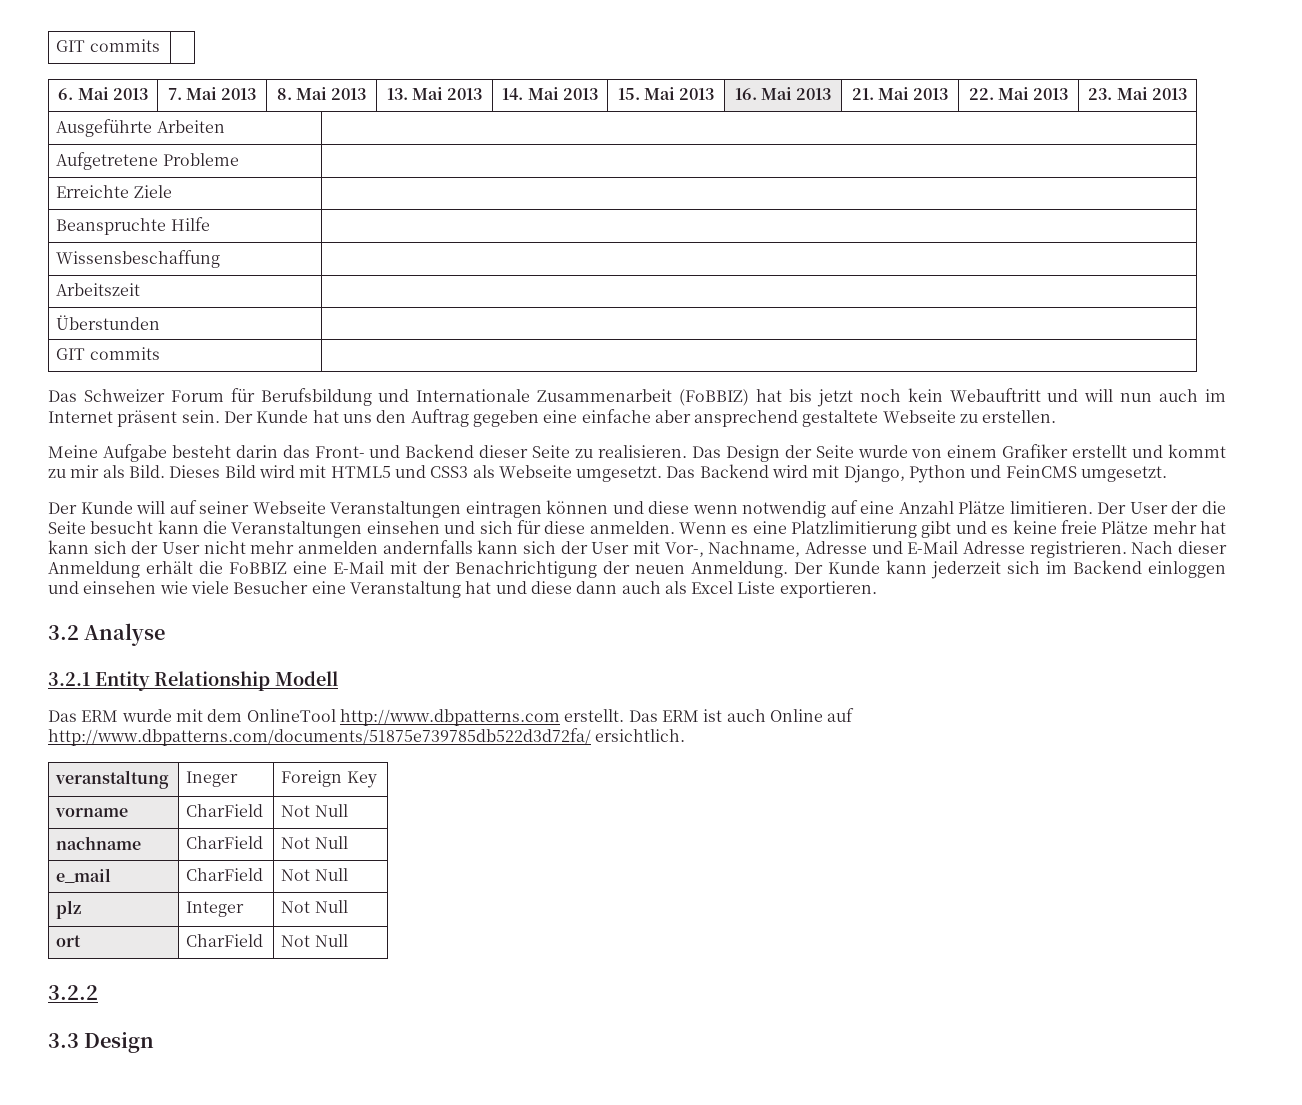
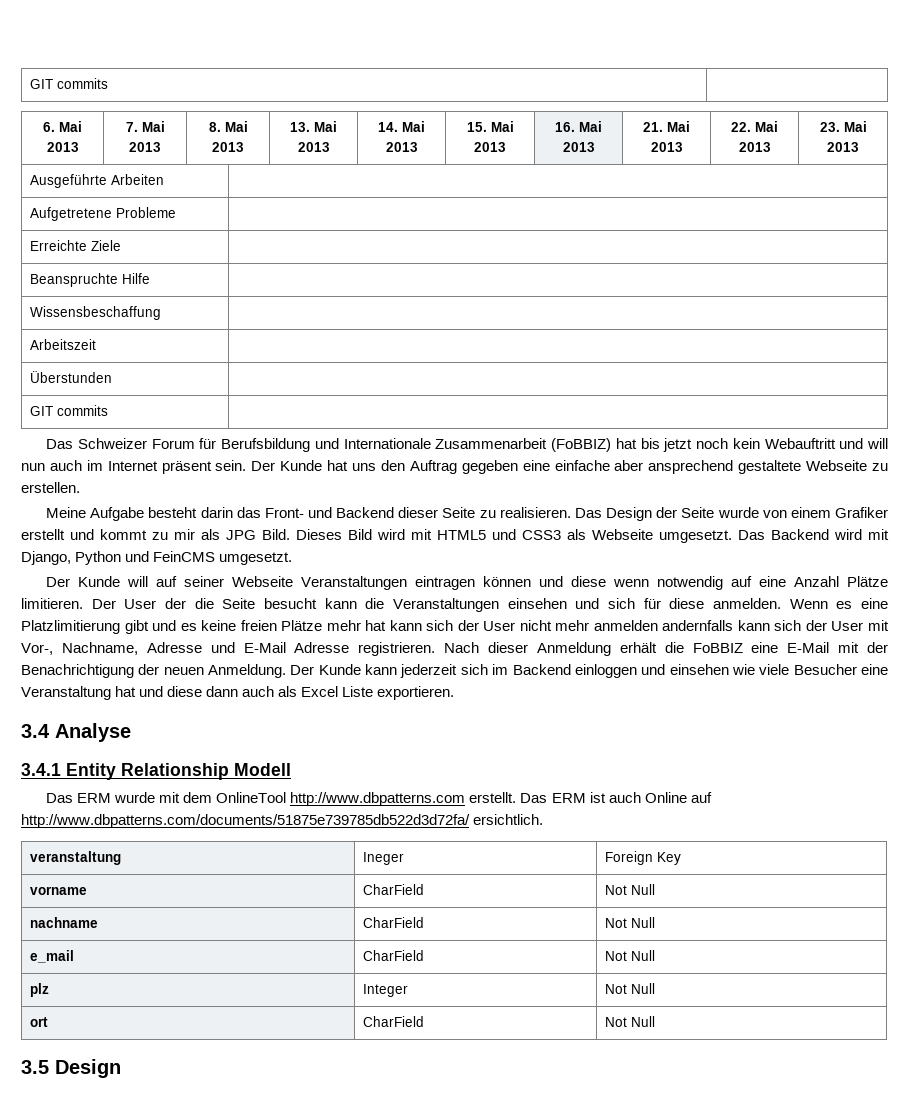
(125, 471) none -> [226,530,256,540] JPG
[1060,520,1097,534] freie -> [240,620,277,631] freien
[48,625,79,640] 3.2 -> [21,724,50,738] 3.4
[48,672,90,686] 3.2.1 -> [21,763,61,776] 3.4.1
[48,985,98,1000] [48,1033,79,1048] 3.2.2 // 3.3 -> [21,1060,49,1074] 3.5

